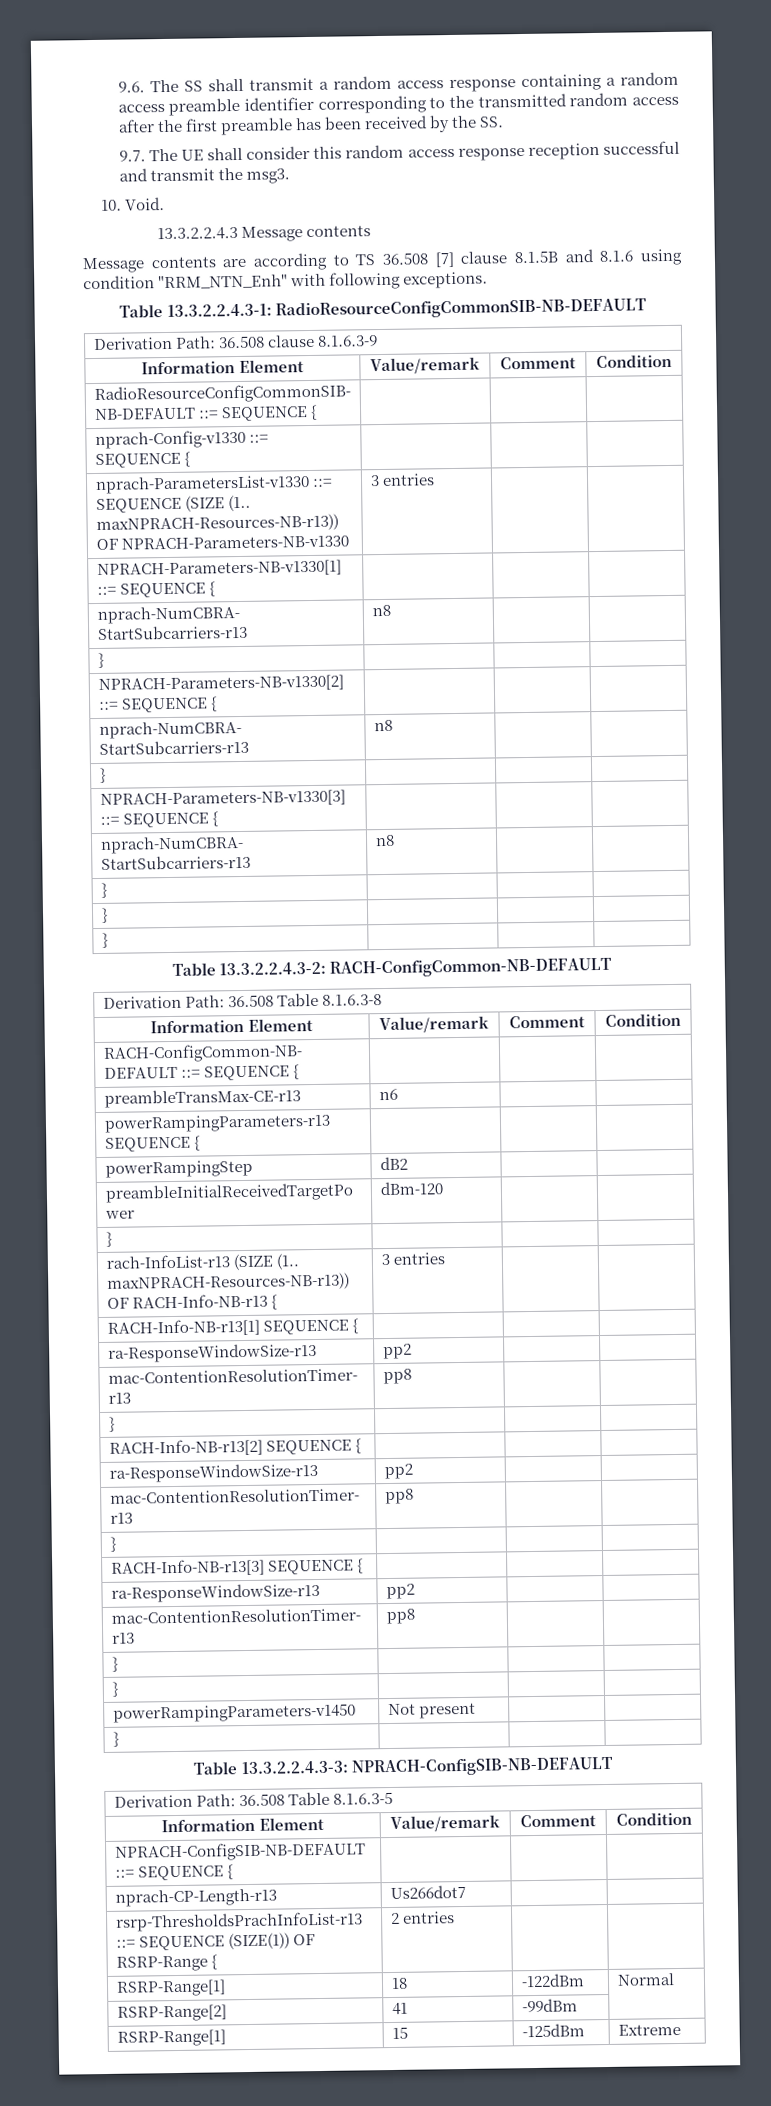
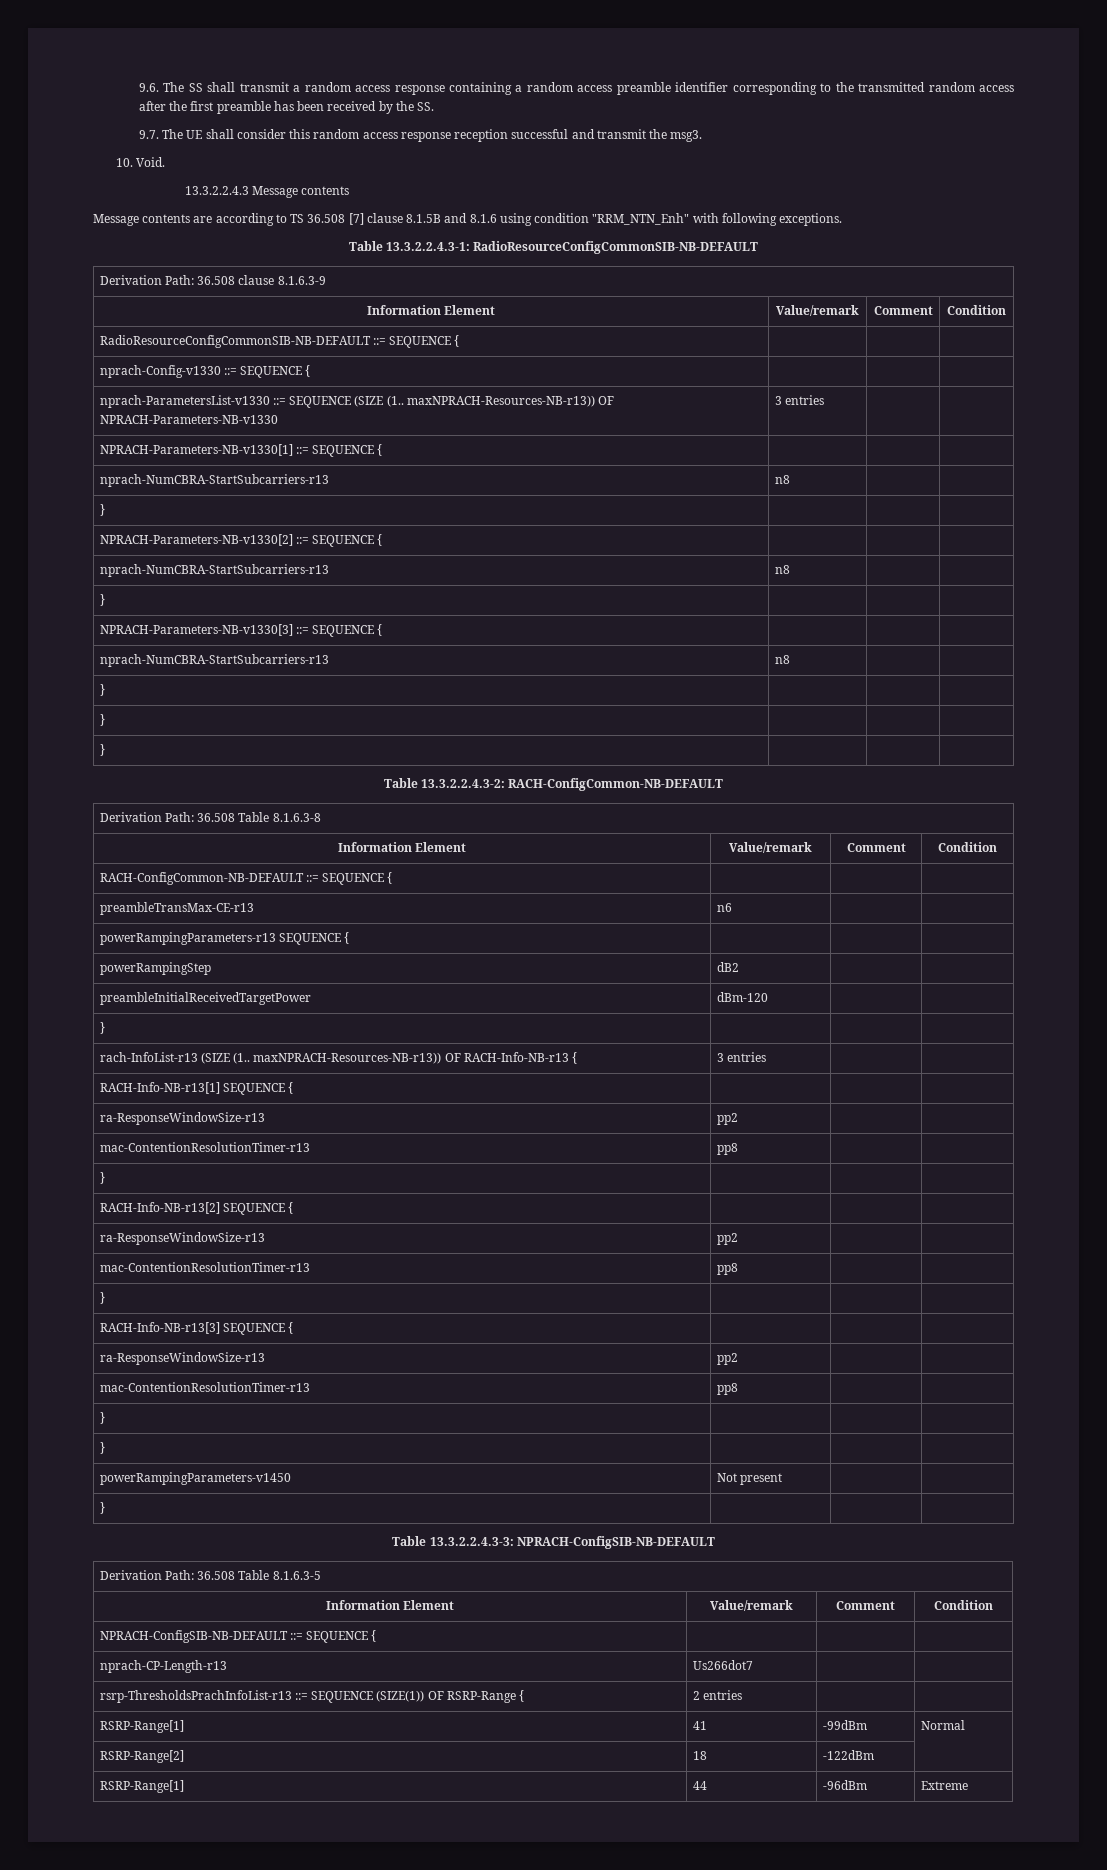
[390,1977,408,1990] [520,1973,585,1988] 18 | -122dBm -> [692,1721,707,1730] [822,1720,867,1730] 41 | -99dBm
[391,2002,408,2016] [521,1998,578,2013] [116,2029,226,2047] [391,2026,408,2040] [521,2023,585,2038] 41 | -99dBm | // RSRP-Range[1] | 15 | -125dBm -> [692,1751,707,1760] [822,1750,874,1760] [99,1780,184,1793] [692,1781,707,1790] [822,1780,867,1790] 18 | -122dBm | // RSRP-Range[1] | 44 | -96dBm

